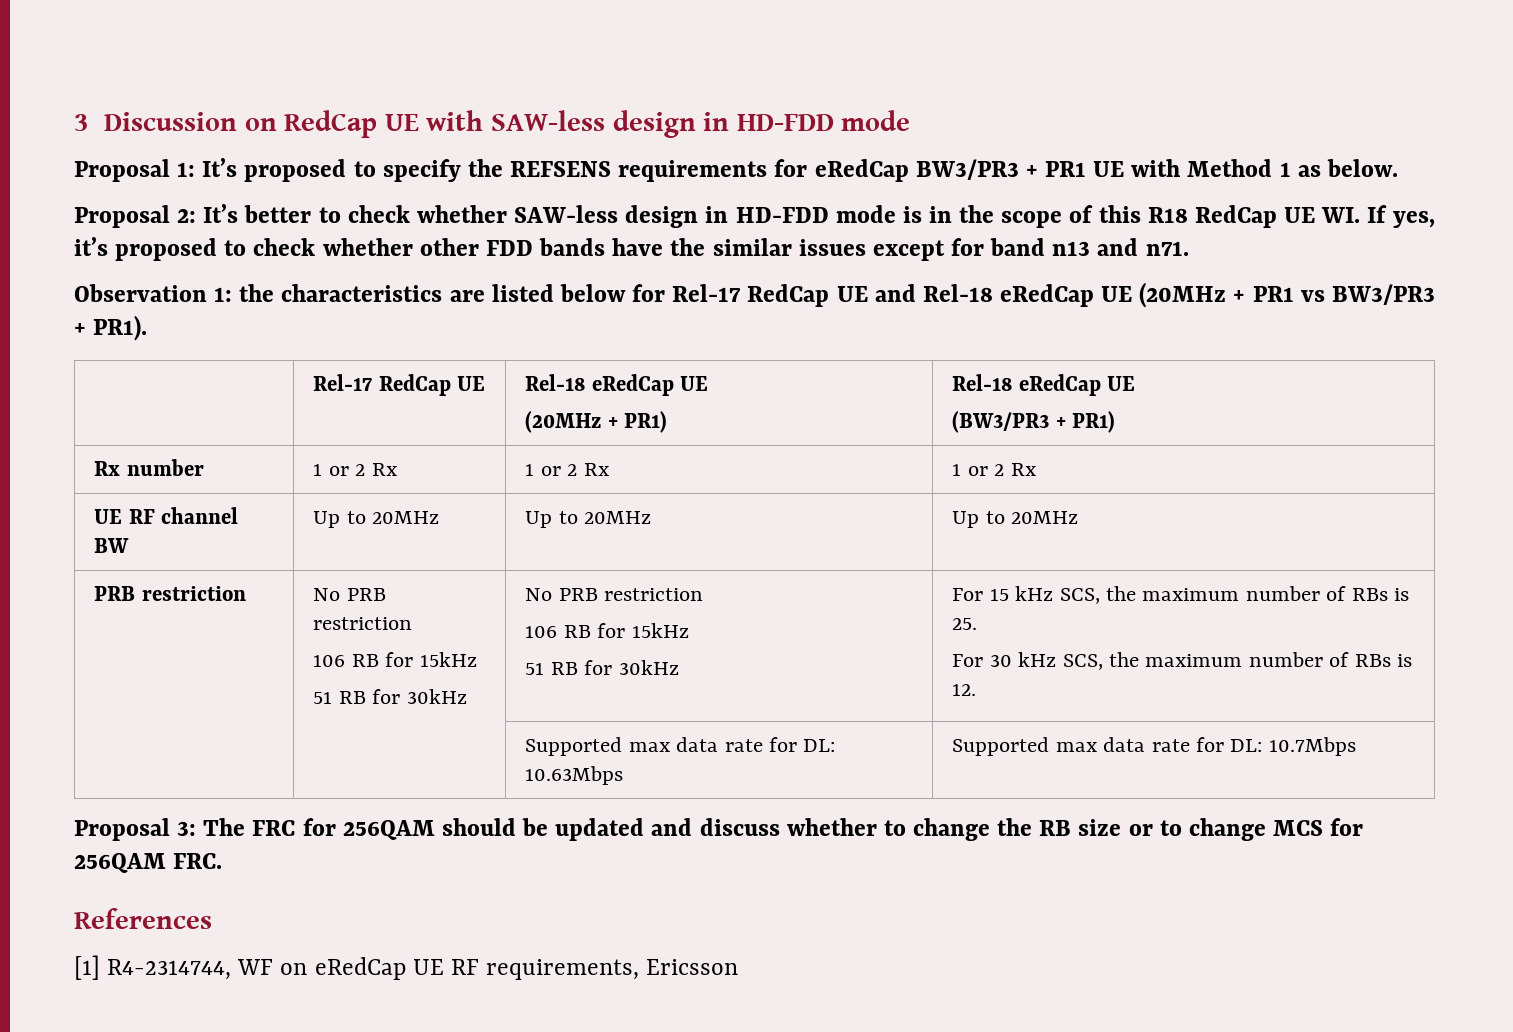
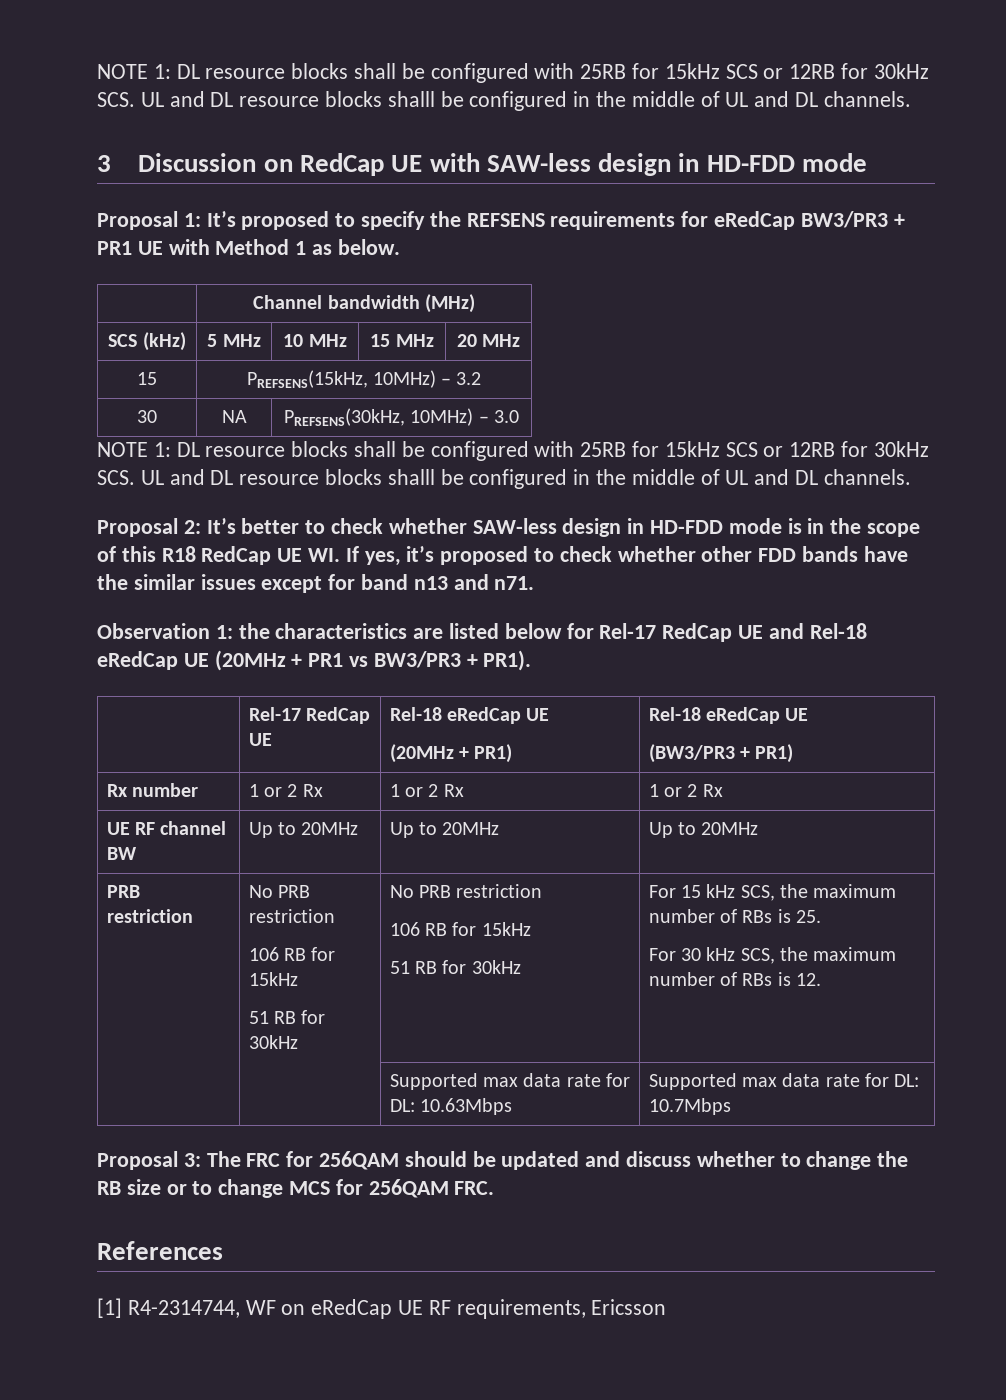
(74, 122) none -> [97,63,929,83] [97,91,911,111] NOTE 1: DL resource blocks shall be configured with 25RB for 15kHz SCS or 12RB for 30kHz SCS. UL and DL resource blocks shalll be configured in the middle of UL and DL channels. //
(1398, 168) none -> [253,294,475,313] [108,332,186,351] [207,334,261,347] [283,334,347,347] [370,334,434,347] [456,334,521,347] [137,372,157,385] [246,370,482,388] [137,410,157,423] [221,410,247,423] [284,408,519,426] [97,441,929,461] [97,469,911,489] // | Channel bandwidth (MHz) // SCS (kHz) | 5 MHz | 10 MHz | 15 MHz | 20 MHz // 15 | PREFSENS(15kHz, 10MHz) – 3.2 // 30 | NA | PREFSENS(30kHz, 10MHz) – 3.0 // NOTE 1: DL resource blocks shall be configured with 25RB for 15kHz SCS or 12RB for 30kHz SCS. UL and DL resource blocks shalll be configured in the middle of UL and DL channels.

